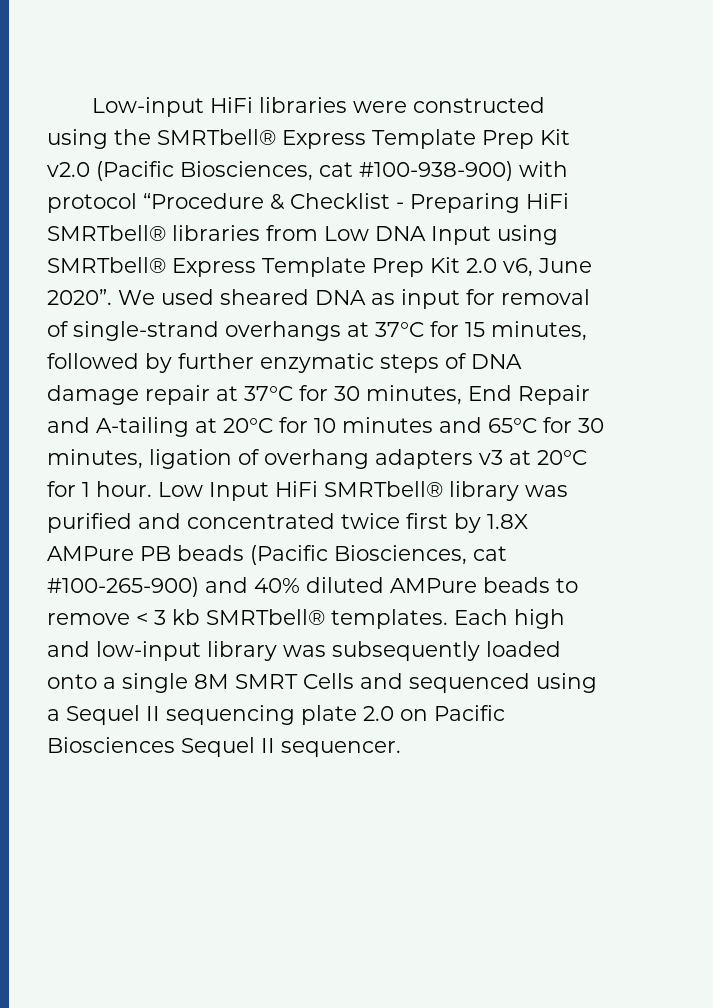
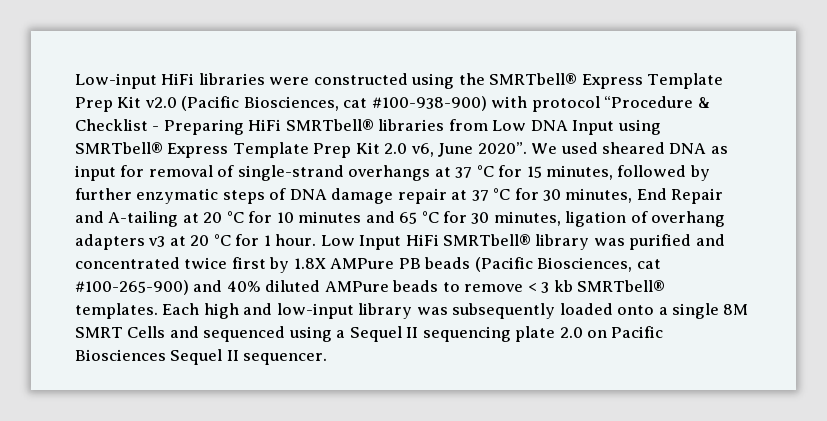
[375,322,424,337] 37°C -> [455,165,494,178] 37 °C
[244,386,293,401] 37°C -> [471,188,511,201] 37 °C
[223,418,273,433] 20°C -> [203,211,244,223] 20 °C
[488,418,537,433] 65°C -> [399,211,439,224] 65 °C
[537,450,587,465] 20°C -> [190,234,231,246] 20 °C

